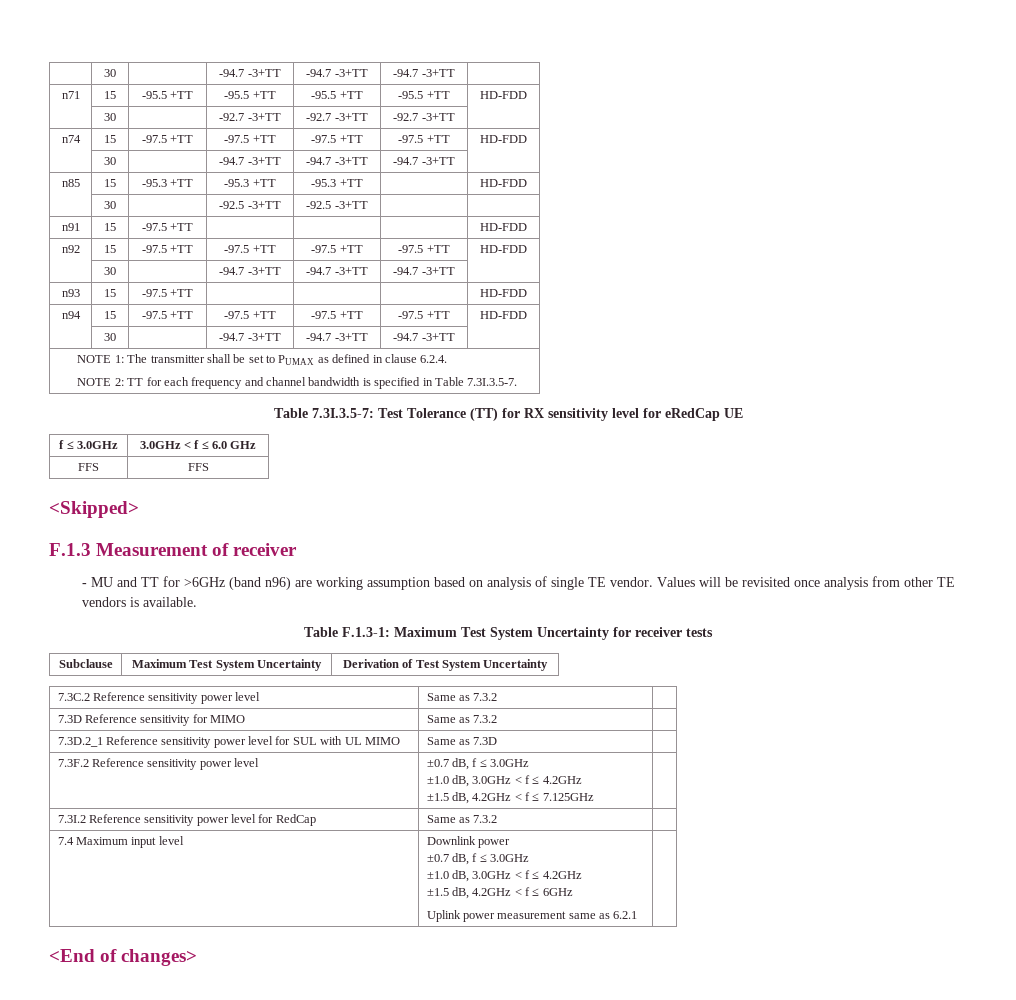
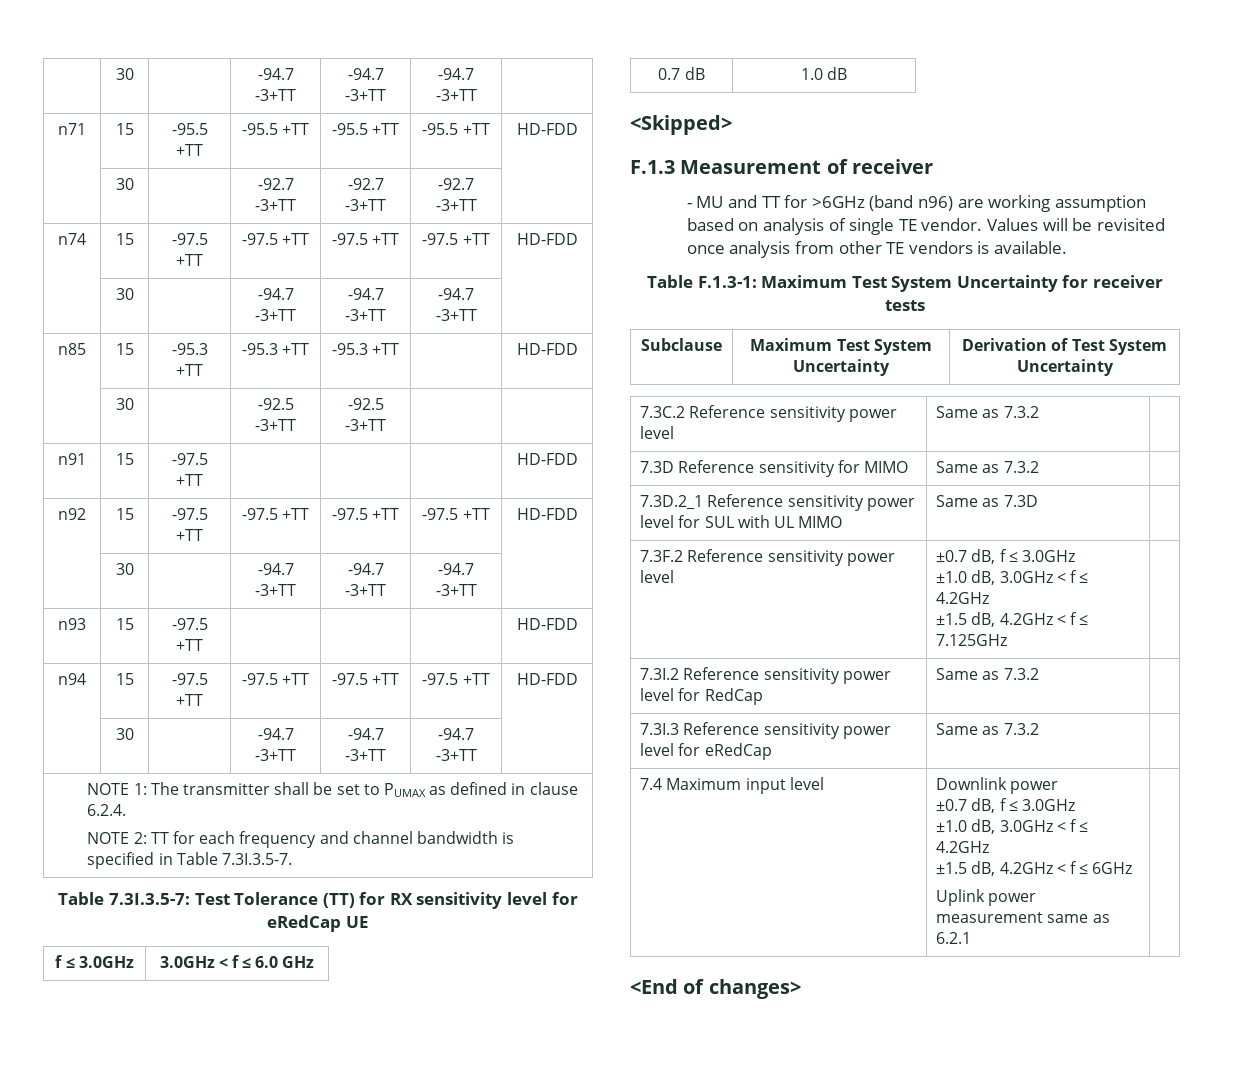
[78,463,99,471] [187,463,209,471] FFS | FFS -> [658,67,705,80] [800,67,848,80] 0.7 dB | 1.0 dB
(498, 819) none -> [640,722,891,739] [640,743,772,760] [936,723,1039,735] // 7.3I.3 Reference sensitivity power level for eRedCap | Same as 7.3.2 |

